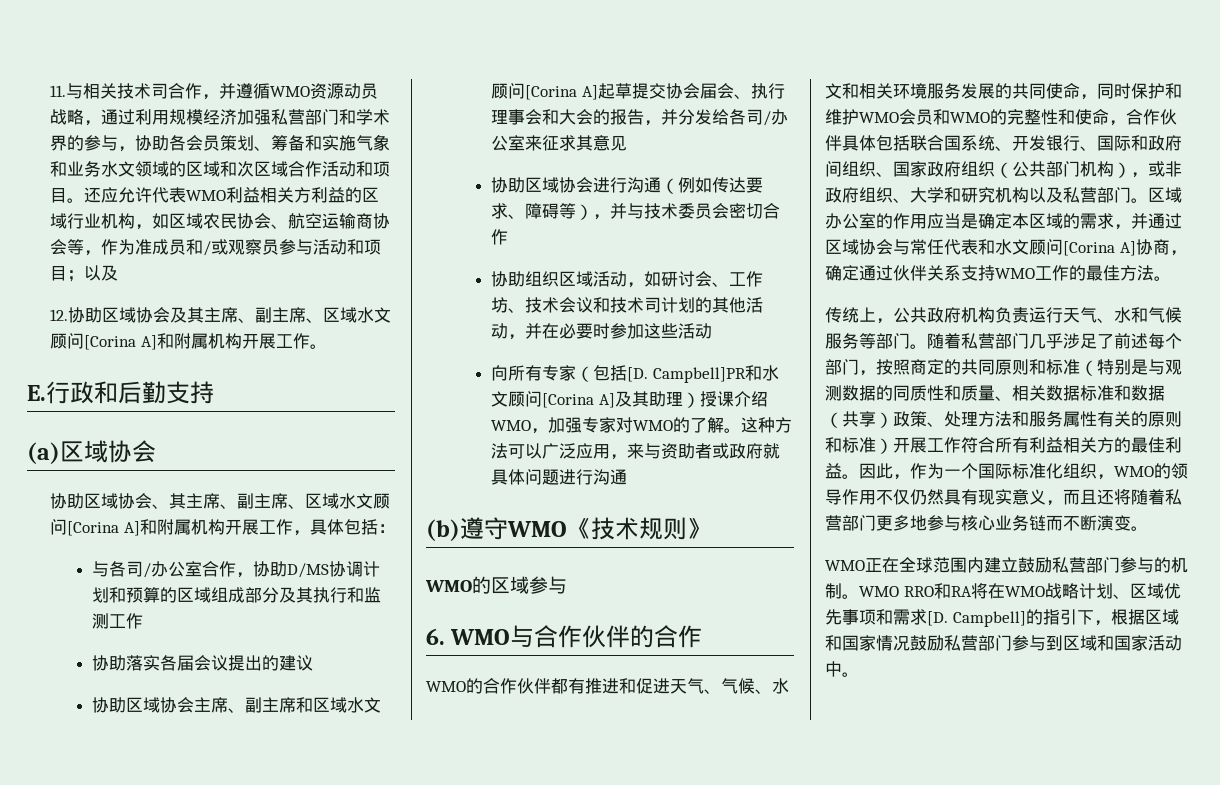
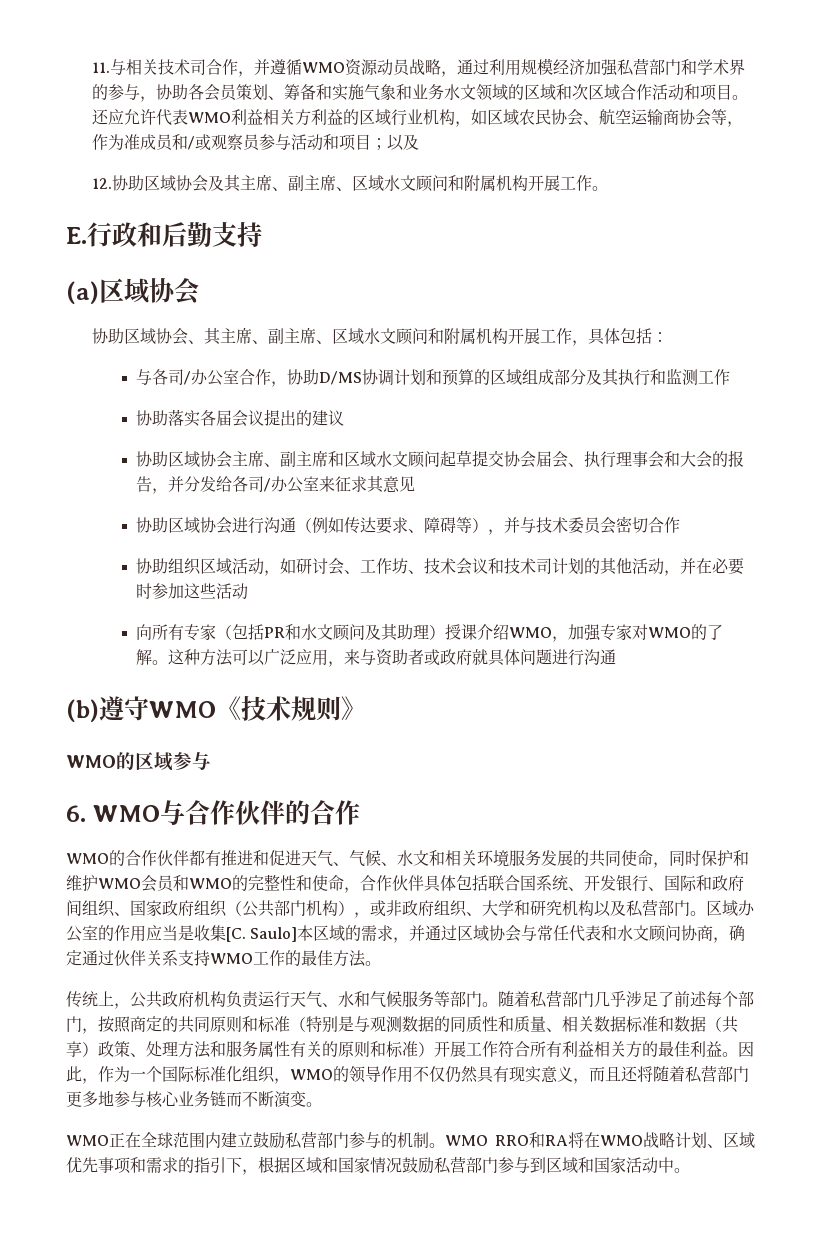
[84,335,157,350] [Corina A] -> (449, 183) none
[67,521,140,536] [Corina A] -> (429, 336) none
[524,85,598,100] [Corina A] -> (441, 459) none
[626,365,779,383] [490,391,615,408] [D. Campbell]PR和水文顾问[Corina A] -> [264,624,366,641] PR和水文顾问
[978,213,1012,229] 确定 -> [194,925,298,942] 收集[C. Saulo]
[1063,241,1136,256] [Corina A] -> (682, 933) none
[927,611,1026,627] [D. Campbell] -> (178, 1165) none

